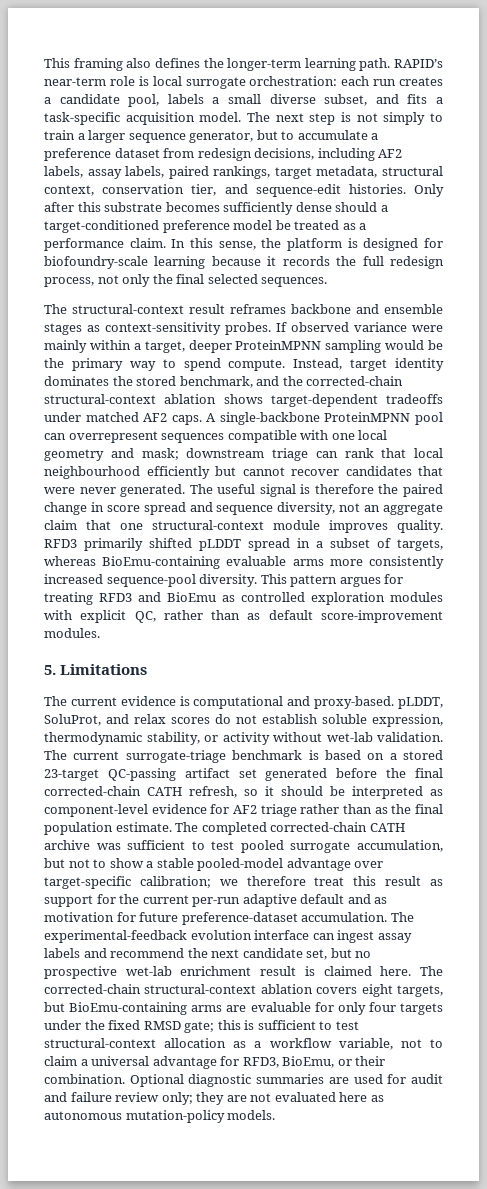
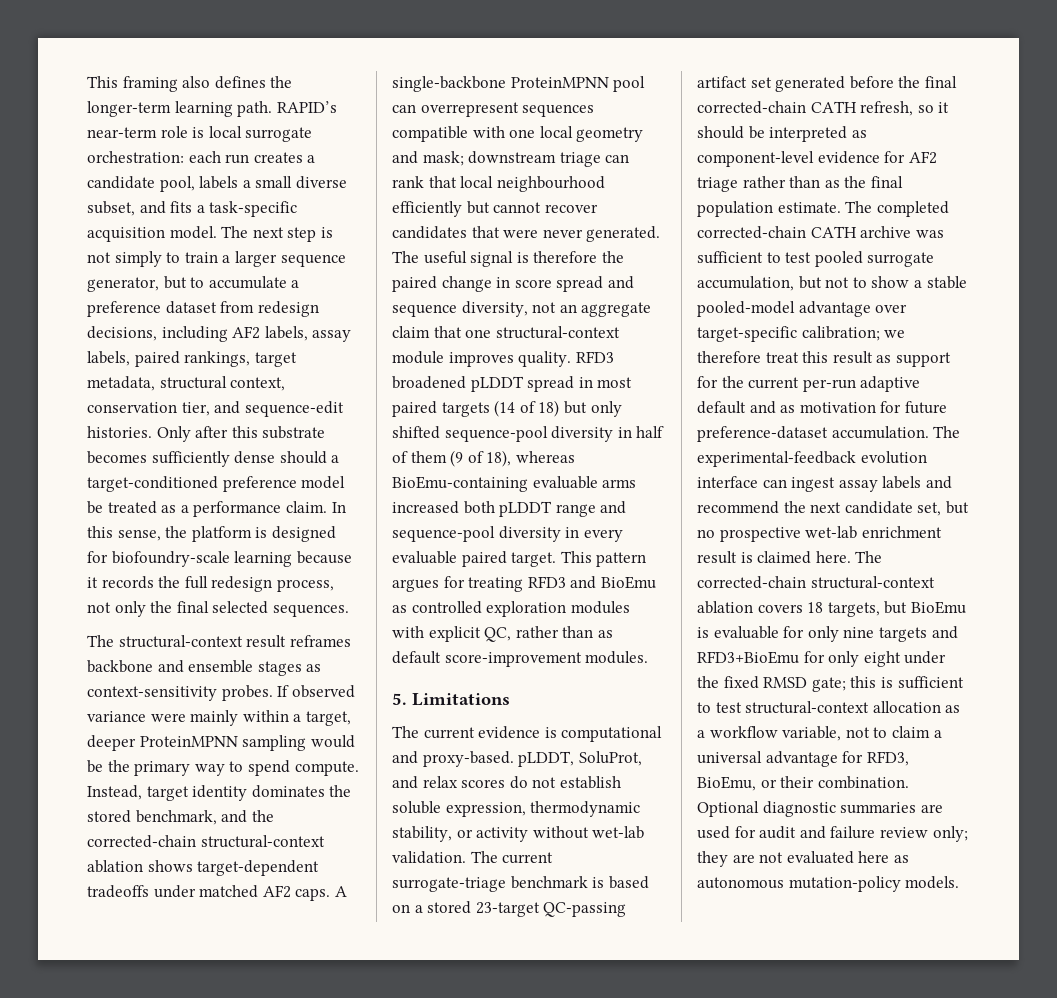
[84,538,192,551] primarily shifted -> [392,376,466,389] broadened
[316,538,443,551] [44,556,444,569] [44,574,258,587] a subset of targets, whereas BioEmu-containing evaluable arms more consistently increased sequence-pool diversity. -> [597,377,633,388] [392,400,622,417] [392,426,665,442] [392,450,575,467] [392,476,637,492] [392,501,627,517] [392,526,623,542] [392,551,557,567] most paired targets (14 of 18) but only shifted sequence-pool diversity in half of them (9 of 18), whereas BioEmu-containing evaluable arms increased both pLDDT range and sequence-pool diversity in every evaluable paired target.
[361,984,393,997] eight -> [807,602,824,613] 18
[69,1002,443,1015] BioEmu-containing arms are evaluable for only four targets -> [910,601,966,614] [697,626,958,642] [697,651,901,667] BioEmu is evaluable for only nine targets and RFD3+BioEmu for only eight

